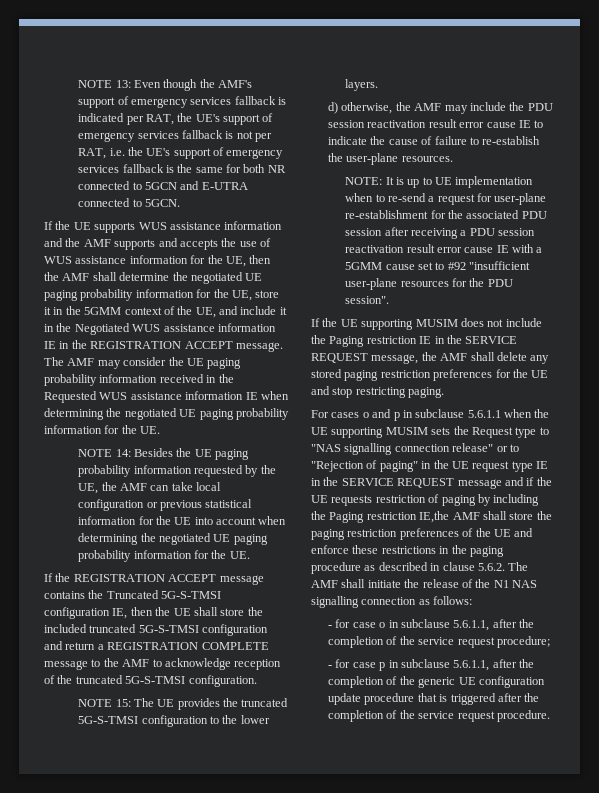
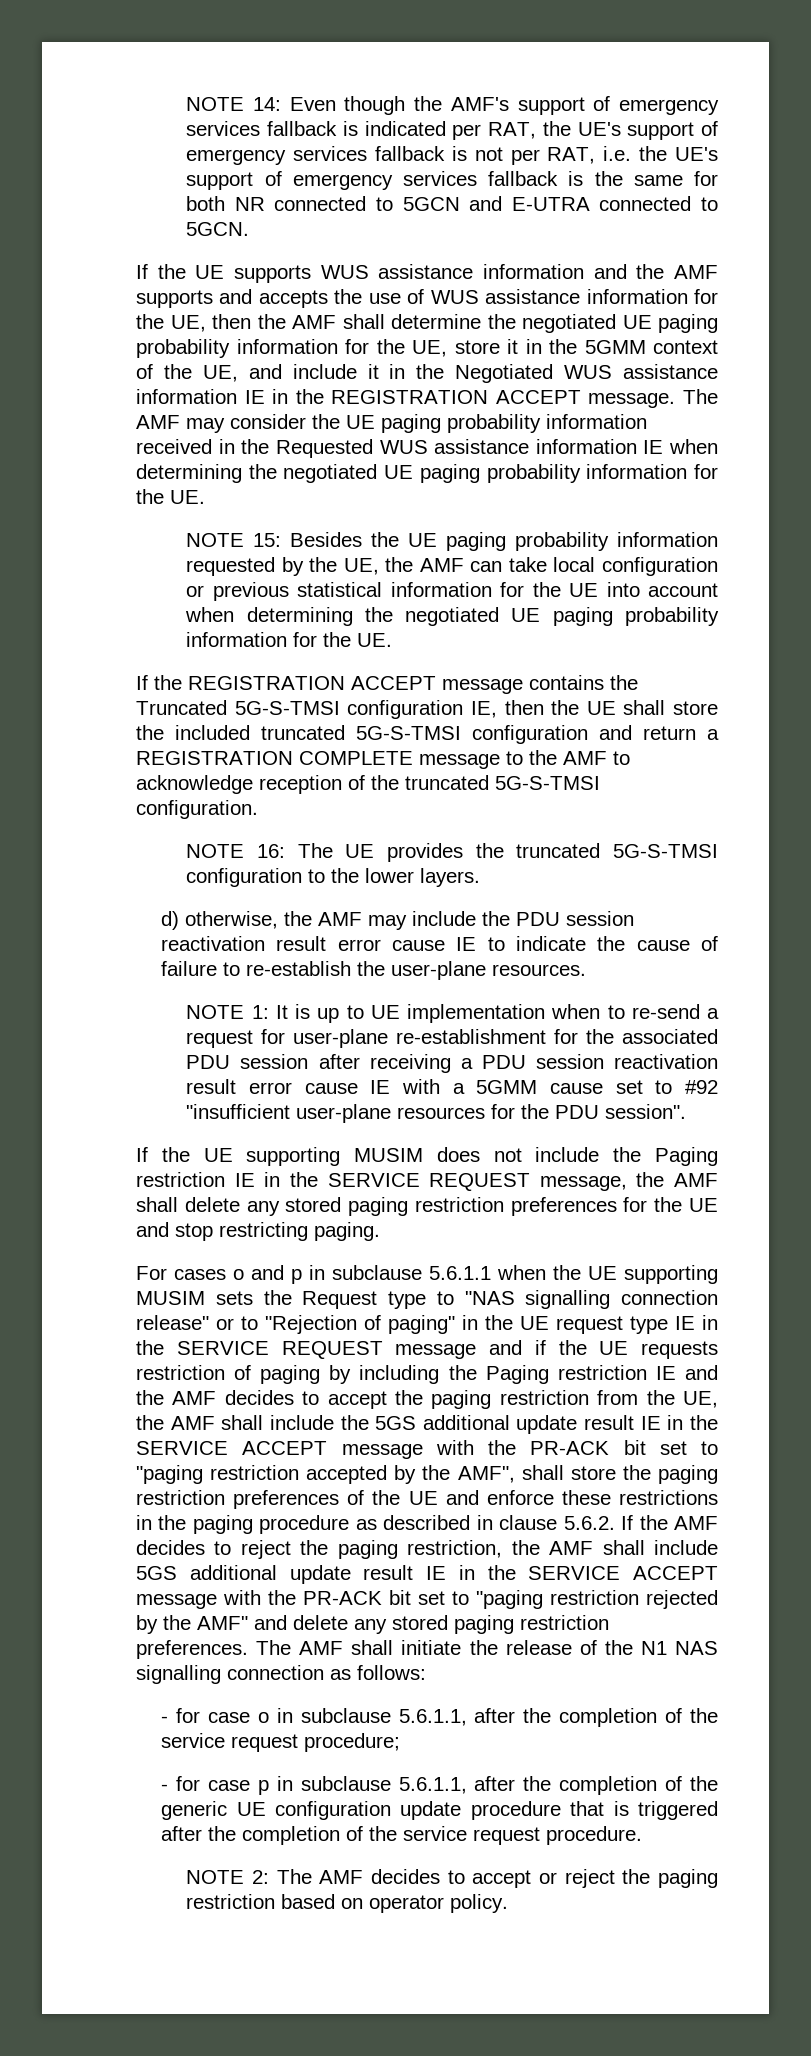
[78,80,131,88] NOTE 13: -> [186,97,282,111] NOTE 14:
[115,449,131,457] 14: -> [253,533,282,547] 15:
[115,699,131,707] 15: -> [256,844,285,858] 16:
[345,177,383,185] NOTE: -> [186,1005,269,1019] NOTE 1:
[419,511,480,523] IE,the AMF -> [655,1365,718,1380] [136,1390,718,1409] [136,1415,718,1434] [136,1440,718,1459] [136,1465,515,1484] IE and the AMF decides to accept the paging restriction from the UE, the AMF shall include the 5GS additional update result IE in the SERVICE ACCEPT message with the PR-ACK bit set to "paging restriction accepted by the AMF",
(505, 567) none -> [621,1515,718,1530] [136,1540,719,1559] [136,1565,718,1584] [136,1590,718,1609] [136,1615,609,1634] [136,1640,248,1659] If the AMF decides to reject the paging restriction, the AMF shall include 5GS additional update result IE in the SERVICE ACCEPT message with the PR-ACK bit set to "paging restriction rejected by the AMF" and delete any stored paging restriction preferences.
(550, 716) none -> [186,1869,718,1888] [186,1894,509,1913] // NOTE 2: The AMF decides to accept or reject the paging restriction based on operator policy.

